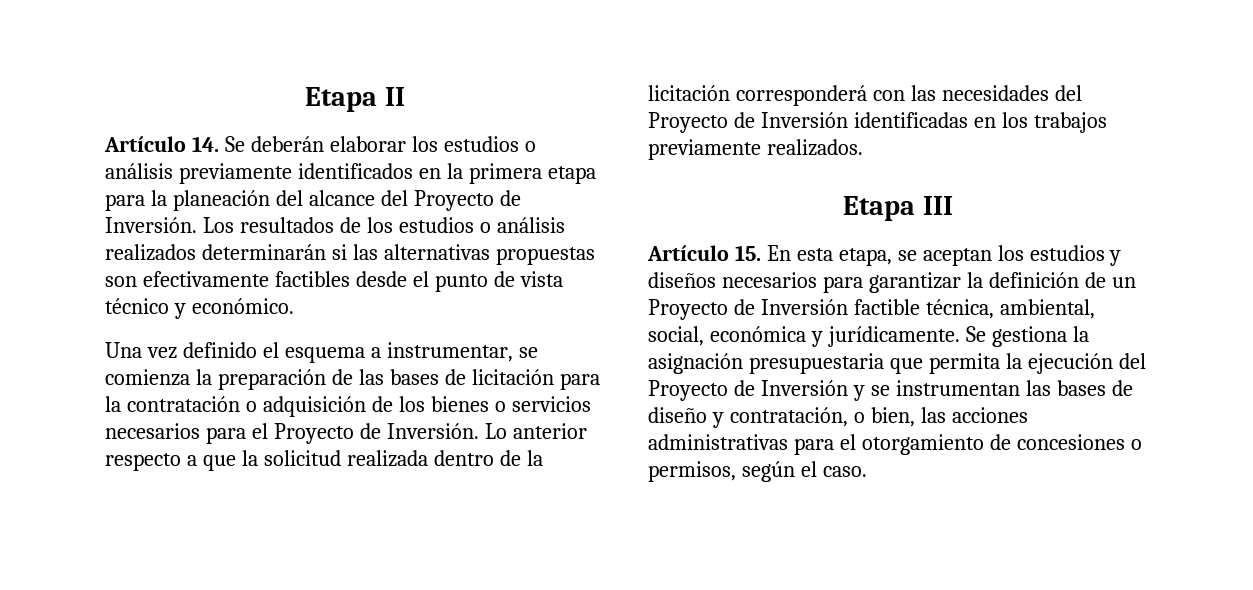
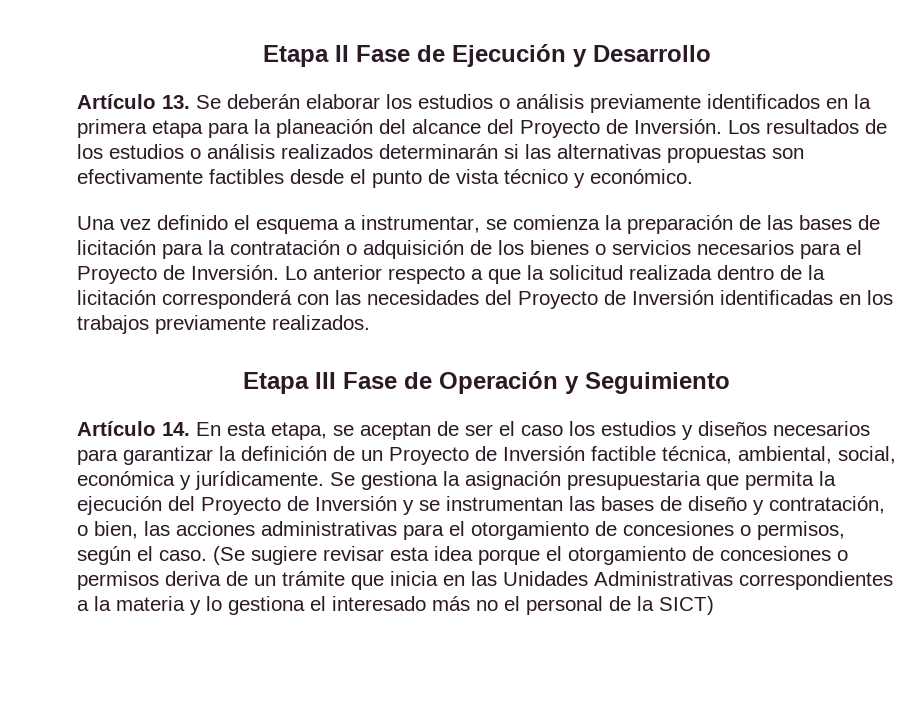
[104,136,219,152] // Artículo 14. -> [355,44,711,67] [77,94,190,109] Fase de Ejecución y Desarrollo // Artículo 13.
[647,245,761,261] // Artículo 15. -> [343,371,730,394] [77,421,190,436] Fase de Operación y Seguimiento // Artículo 14.
(992, 257) none -> [437,421,563,436] de ser el caso
(867, 471) none -> [213,546,848,565] [77,571,893,590] [77,596,714,615] (Se sugiere revisar esta idea porque el otorgamiento de concesiones o permisos deriva de un trámite que inicia en las Unidades Administrativas correspondientes a la materia y lo gestiona el interesado más no el personal de la SICT)

